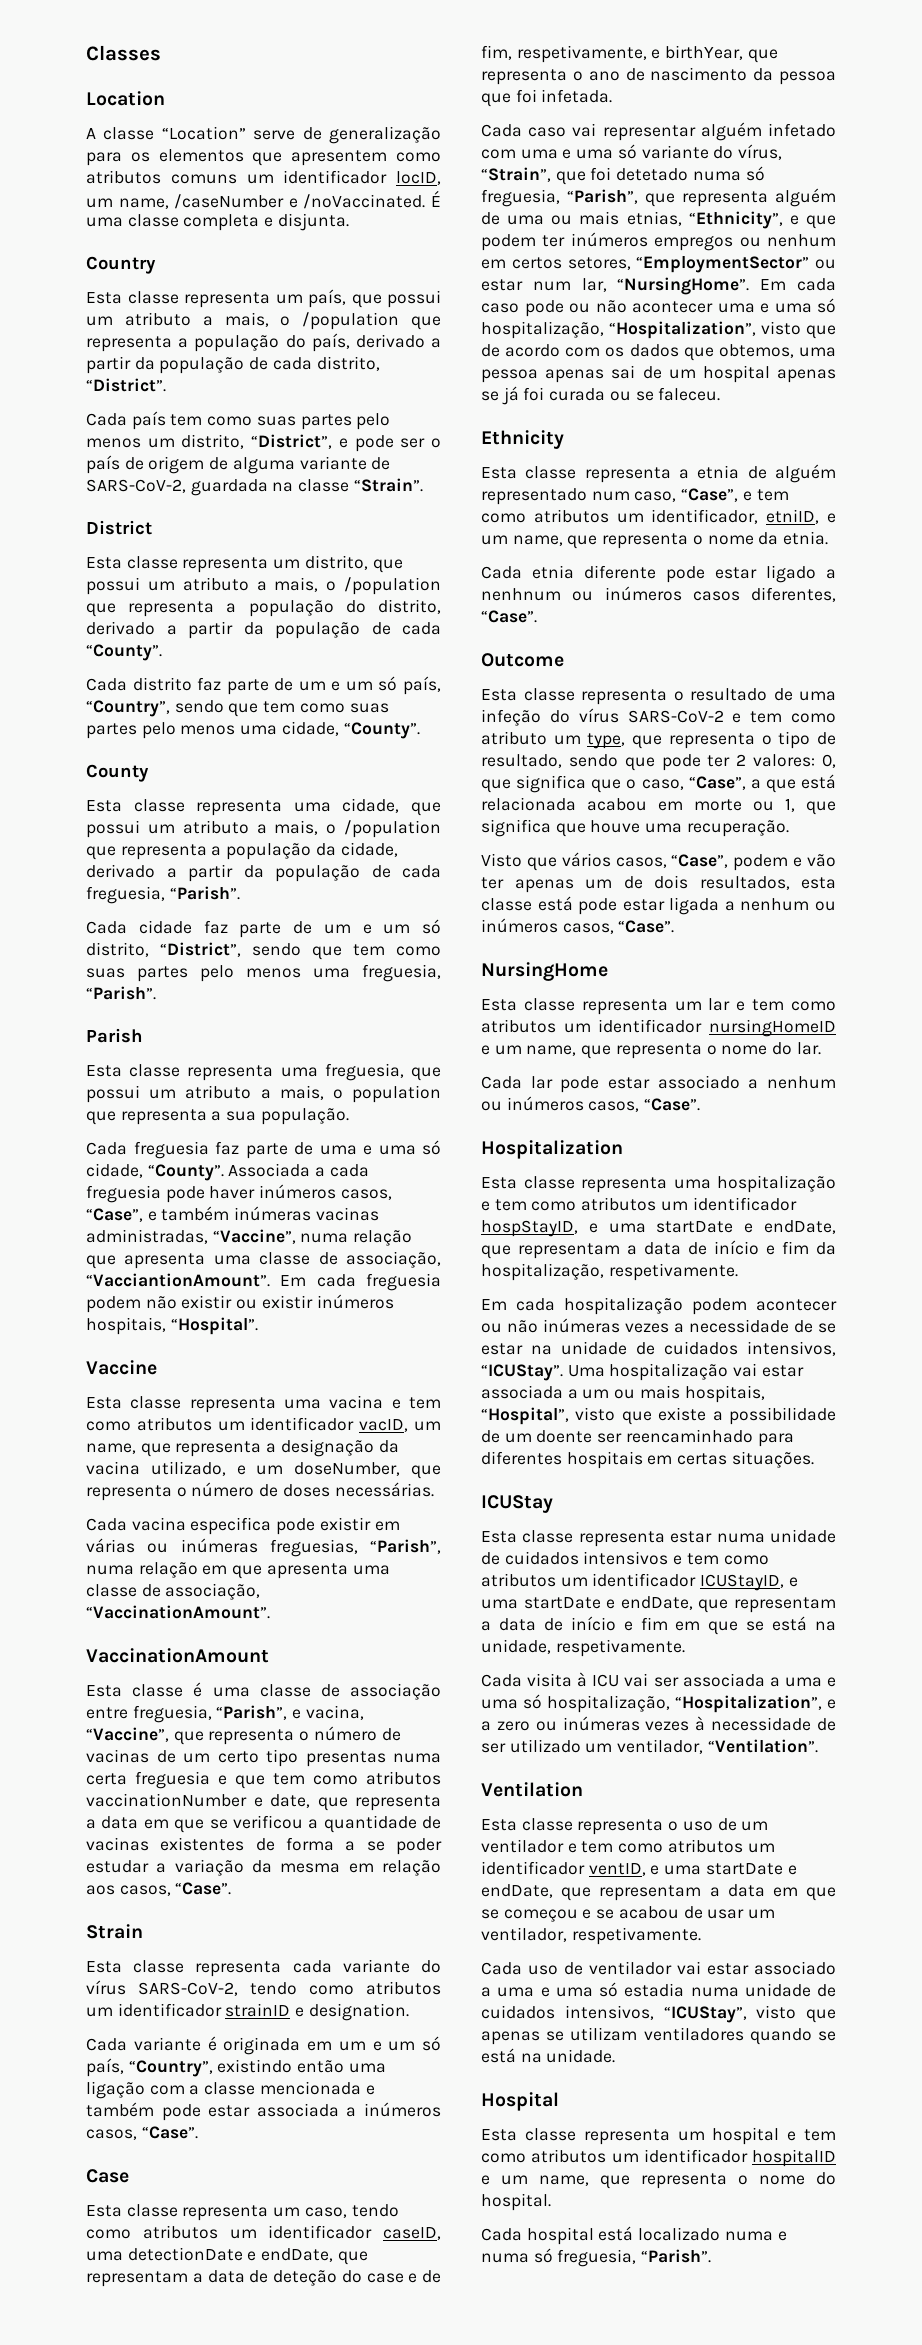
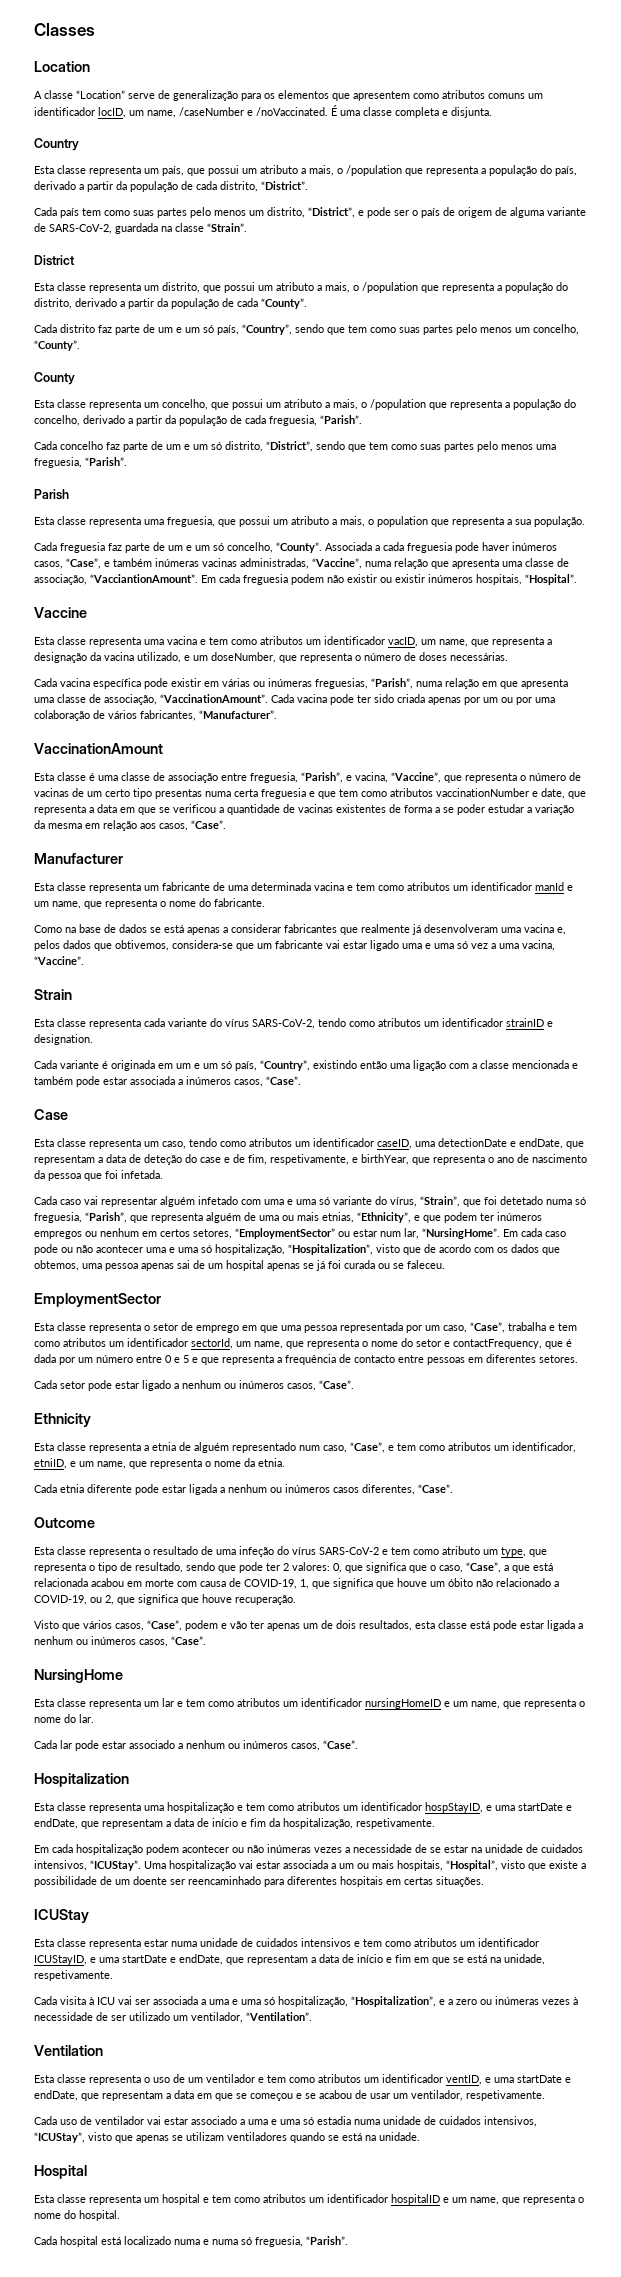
[240,721,339,736] uma cidade, -> [515,324,579,335] um concelho,
[293,798,400,813] uma cidade, -> [144,399,208,410] um concelho,
[315,842,398,857] da cidade, -> [564,399,576,408] [34,415,80,426] do concelho,
[138,920,192,934] cidade -> [60,441,103,450] concelho
[319,1140,441,1155] [86,1163,143,1178] uma e uma só cidade, -> [168,542,273,553] um e um só concelho,
[190,1517,272,1535] especifica -> [93,678,141,689] específica
(270, 1612) none -> [271,694,555,705] [34,710,277,721] Cada vacina pode ter sido criada apenas por um ou por uma colaboração de vários fabricantes, “Manufacturer”.
(232, 1888) none -> [34,853,123,864] [34,882,573,893] [34,898,265,909] [34,924,566,935] [34,940,555,951] [34,956,84,965] // Manufacturer // Esta classe representa um fabricante de uma determinada vacina e tem como atributos um identificador manId e um name, que representa o nome do fabricante. // Como na base de dados se está apenas a considerar fabricantes que realmente já desenvolveram uma vacina e, pelos dados que obtivemos, considera-se que um fabricante vai estar ligado uma e uma só vez a uma vacina, “Vaccine”.
(721, 394) none -> [34,1293,161,1307] [34,1322,577,1333] [34,1338,572,1349] [34,1354,578,1365] [34,1380,354,1391] // EmploymentSector // Esta classe representa o setor de emprego em que uma pessoa representada por um caso, “Case”, trabalha e tem como atributos um identificador sectorId, um name, que representa o nome do setor e contactFrequency, que é dada por um número entre 0 e 5 e que representa a frequência de contacto entre pessoas em diferentes setores. // Cada setor pode estar ligado a nenhum ou inúmeros casos, “Case”.
[766,565,836,583] [481,588,561,601] ligado a nenhnum -> [189,1484,267,1495] ligada a nenhum
[753,801,774,811] ou -> [177,1578,297,1589] com causa de COVID-19,
[645,823,683,833] uma -> [430,1578,559,1587] [34,1594,232,1605] um óbito não relacionado a COVID-19, ou 2, que significa que houve

